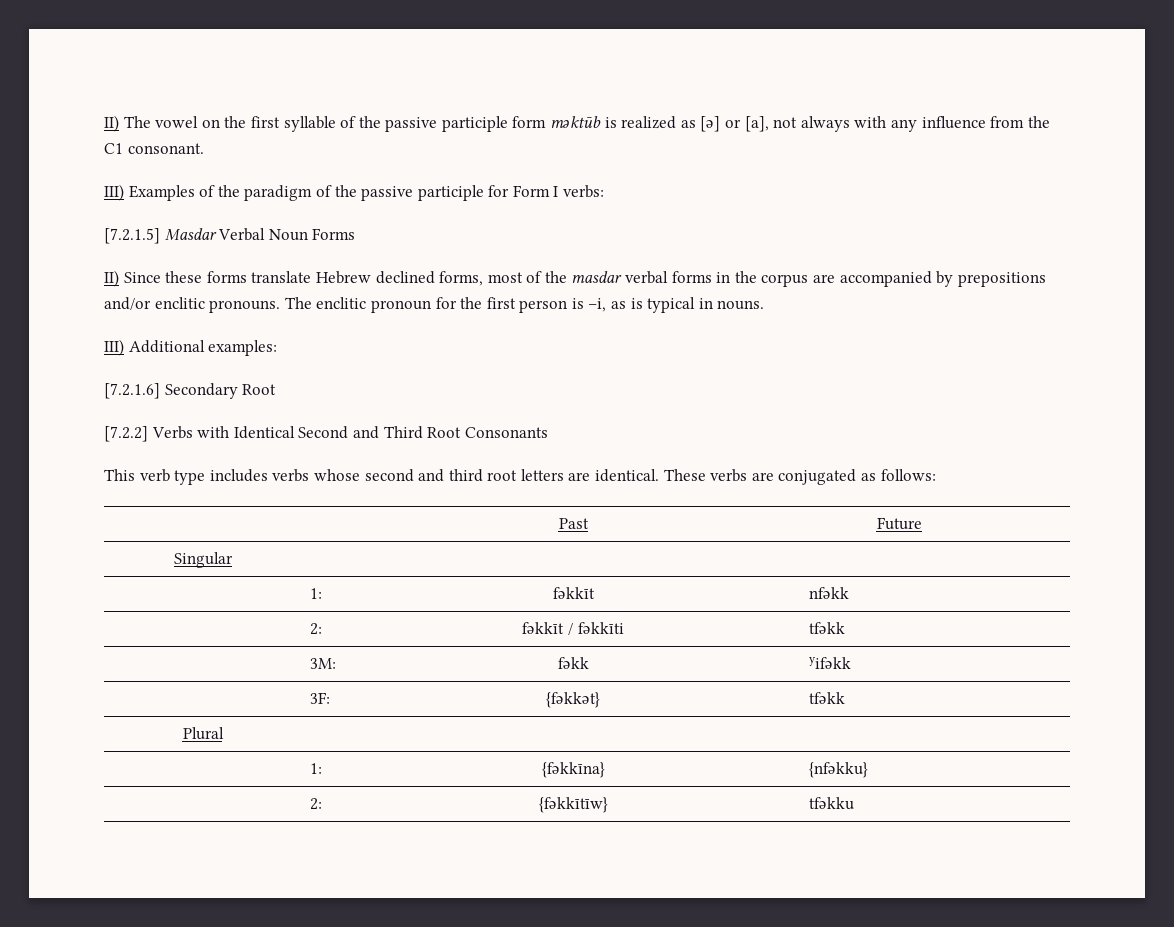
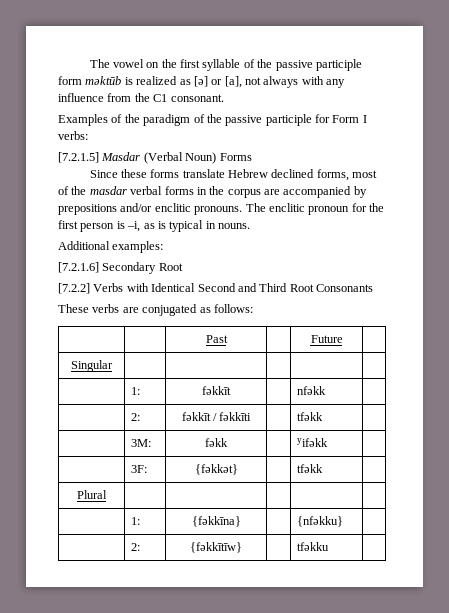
[104,115,119,132] II) -> (89, 63) none
[104,184,124,201] III) -> (224, 98) none
[218,228,308,241] Verbal Noun -> [143,152,217,164] (Verbal Noun)
[104,270,119,287] II) -> (252, 157) none
[104,339,124,356] III) -> (250, 226) none
[104,469,660,485] This verb type includes verbs whose second and third root letters are identical. -> (373, 288) none

